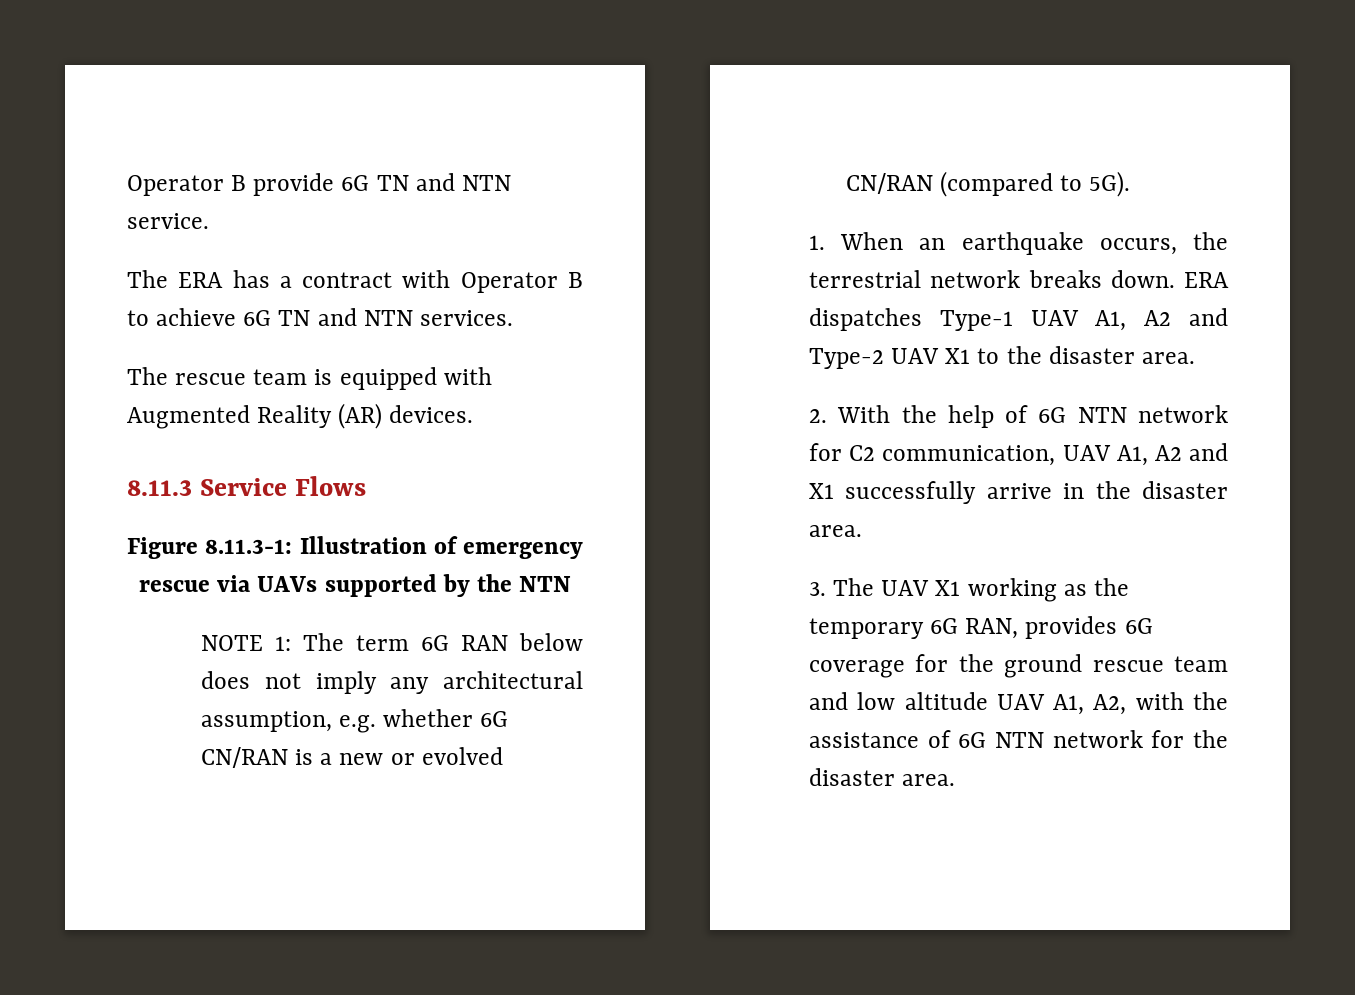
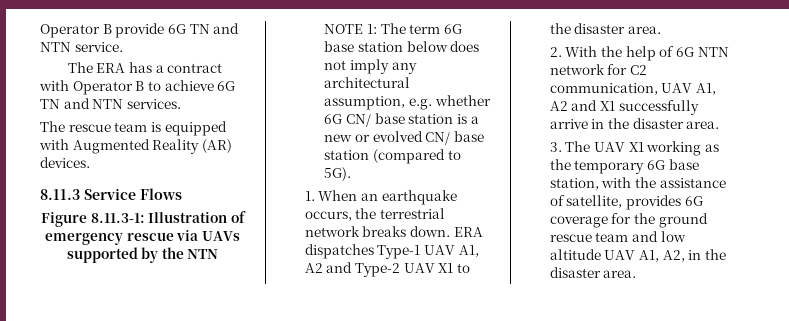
[460,635,508,651] RAN -> [324,41,404,52] base station
[200,747,288,768] CN/RAN -> [346,113,454,127] CN/ base station
[845,173,933,194] CN/RAN -> [425,131,484,145] [324,150,370,160] CN/ base station
[965,618,1019,639] RAN, -> [668,159,699,170] [549,177,726,190] [549,195,623,208] base station, with the assistance of satellite,
[1135,692,1228,710] [808,730,1185,748] with the assistance of 6G NTN network for -> [688,250,702,260] in

